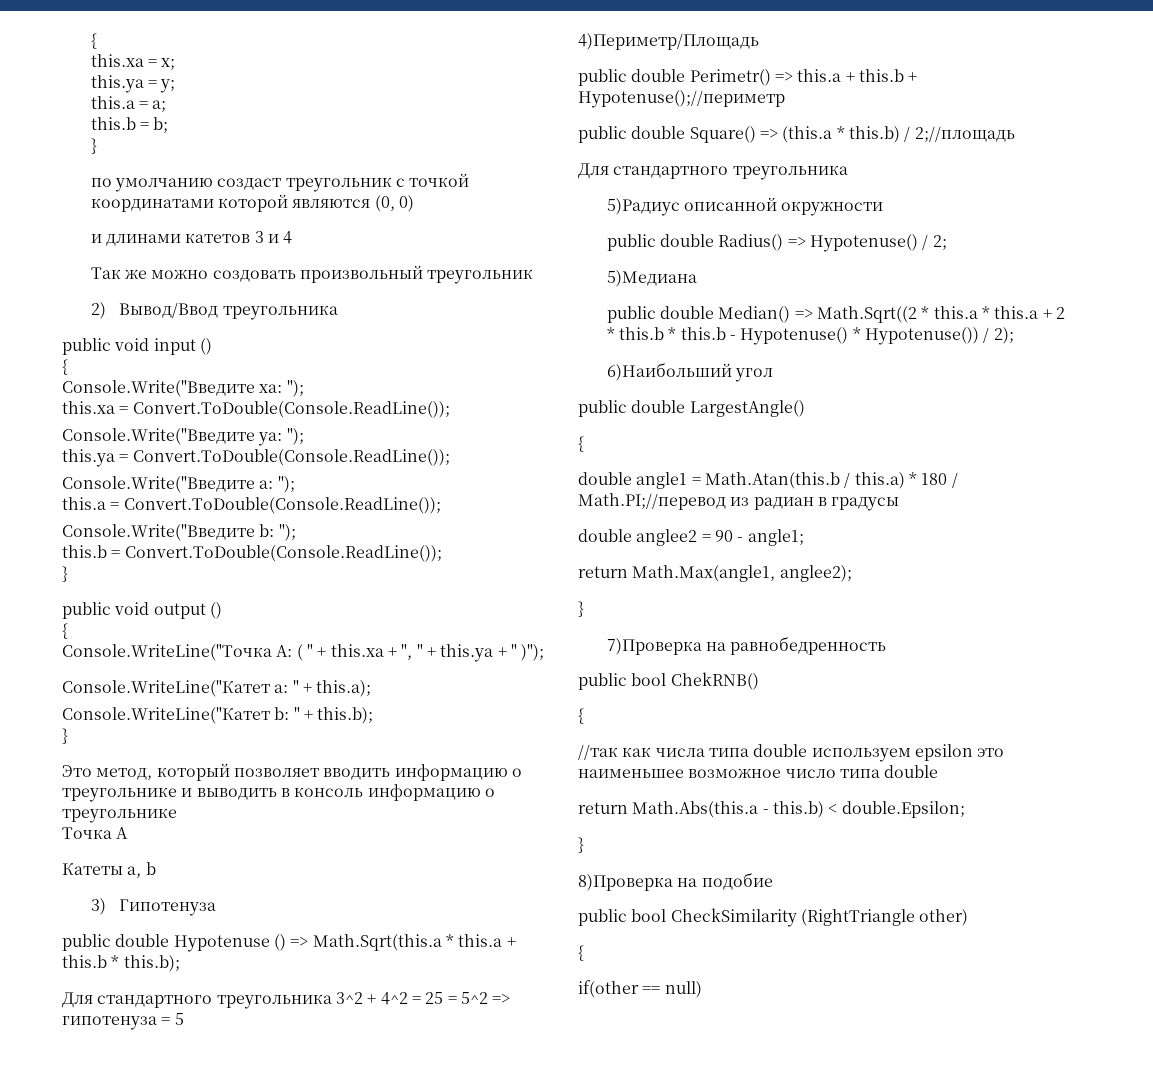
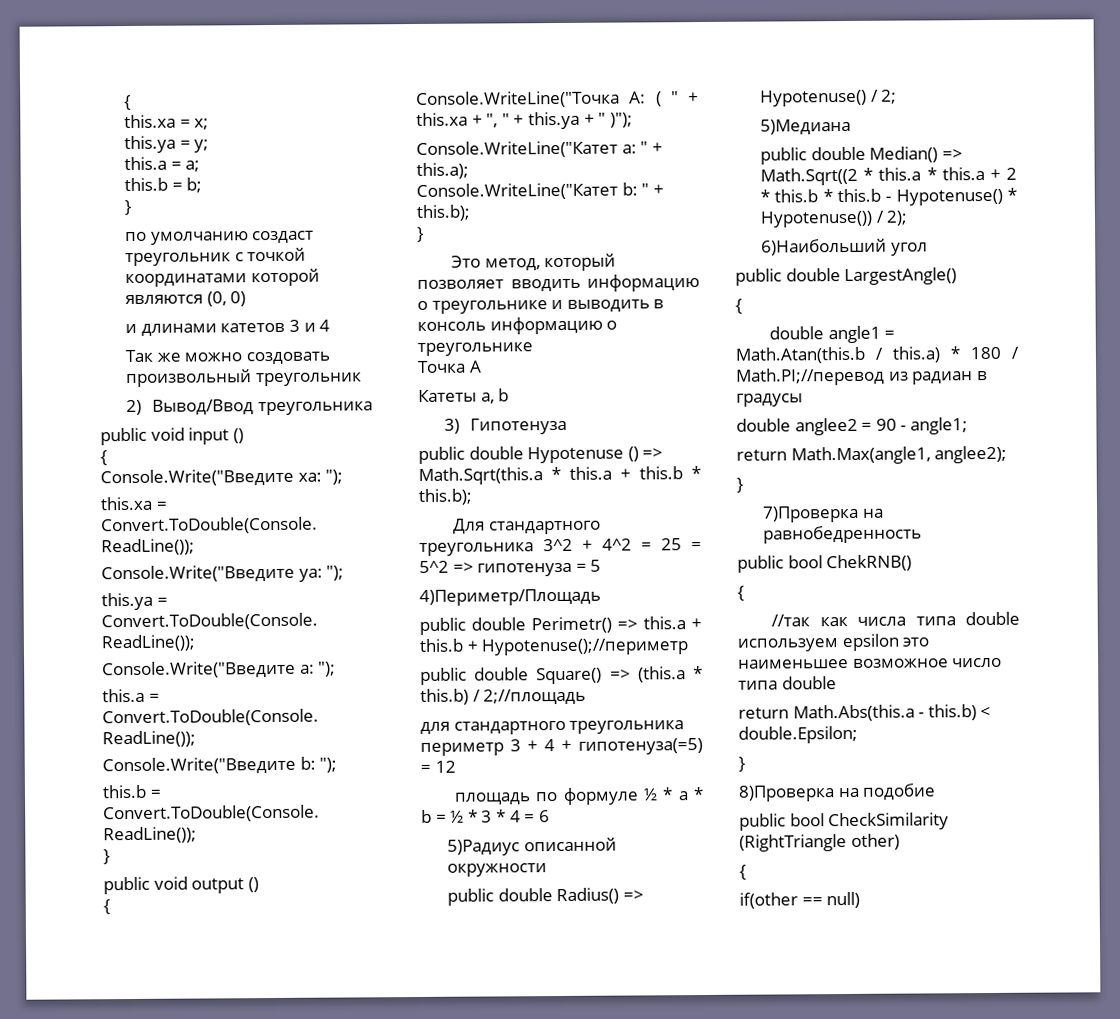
[578,163,848,180] Для стандартного треугольника -> [420,720,685,735] [420,738,703,756] [420,760,456,773] [454,787,704,805] [421,809,550,823] для стандартного треугольника периметр 3 + 4 + гипотенуза(=5) = 12 // площадь по формуле ½ * a * b = ½ * 3 * 4 = 6

